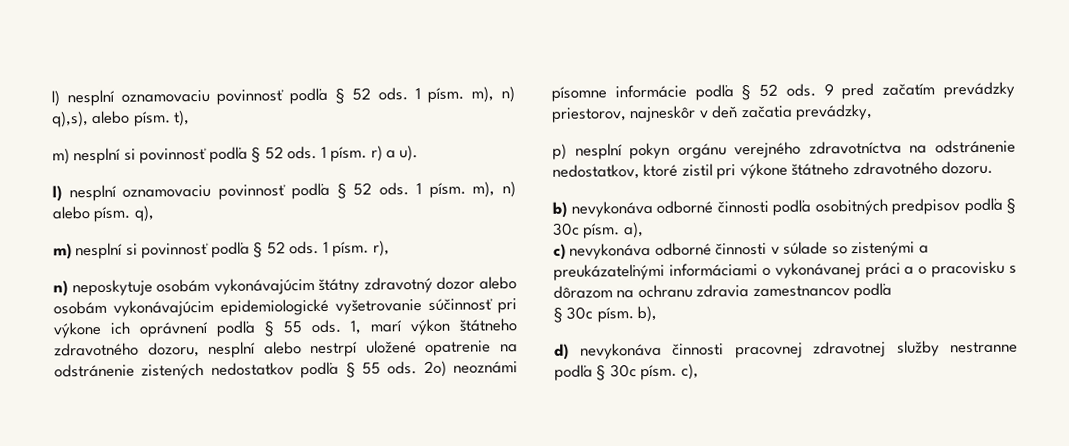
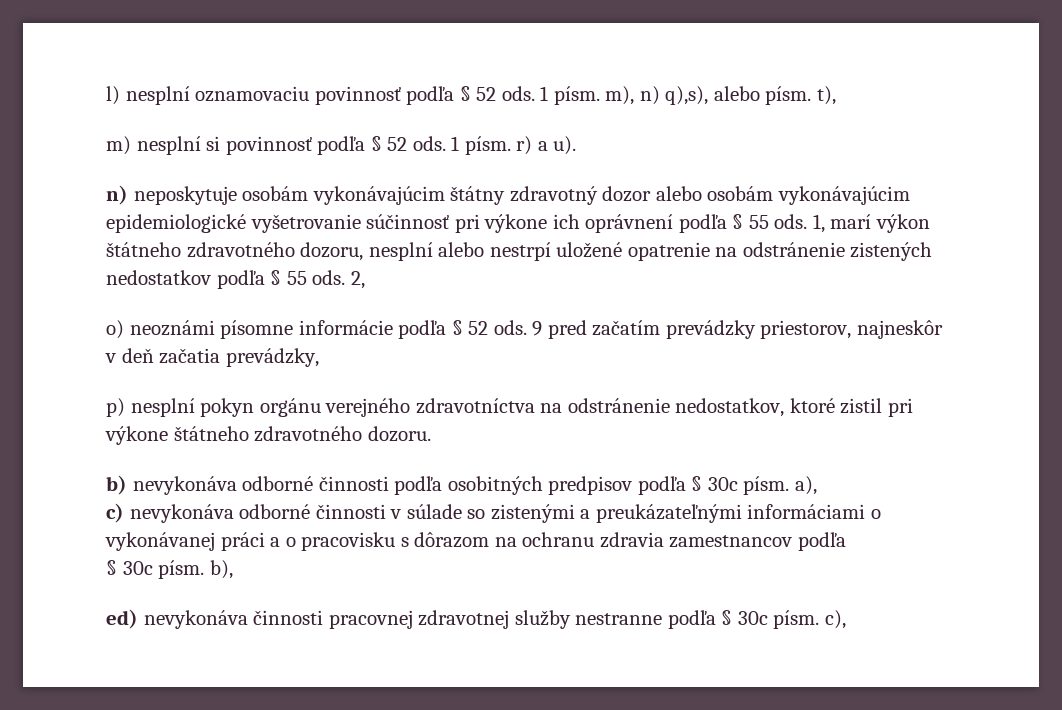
[52,181,517,202] [52,205,154,222] [53,240,390,260] // l) nesplní oznamovaciu povinnosť podľa § 52 ods. 1 písm. m), n) alebo písm. q), // m) nesplní si povinnosť podľa § 52 ods. 1 písm. r), -> (577, 145) none
[423,360,447,378] 2o) -> [350,271,365,289] [106,320,124,339] 2, // o)
[554,343,569,360] d) -> [106,609,138,629] ed)

